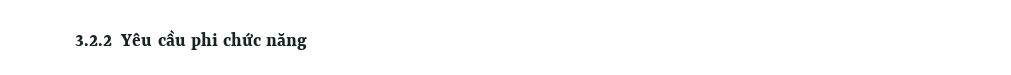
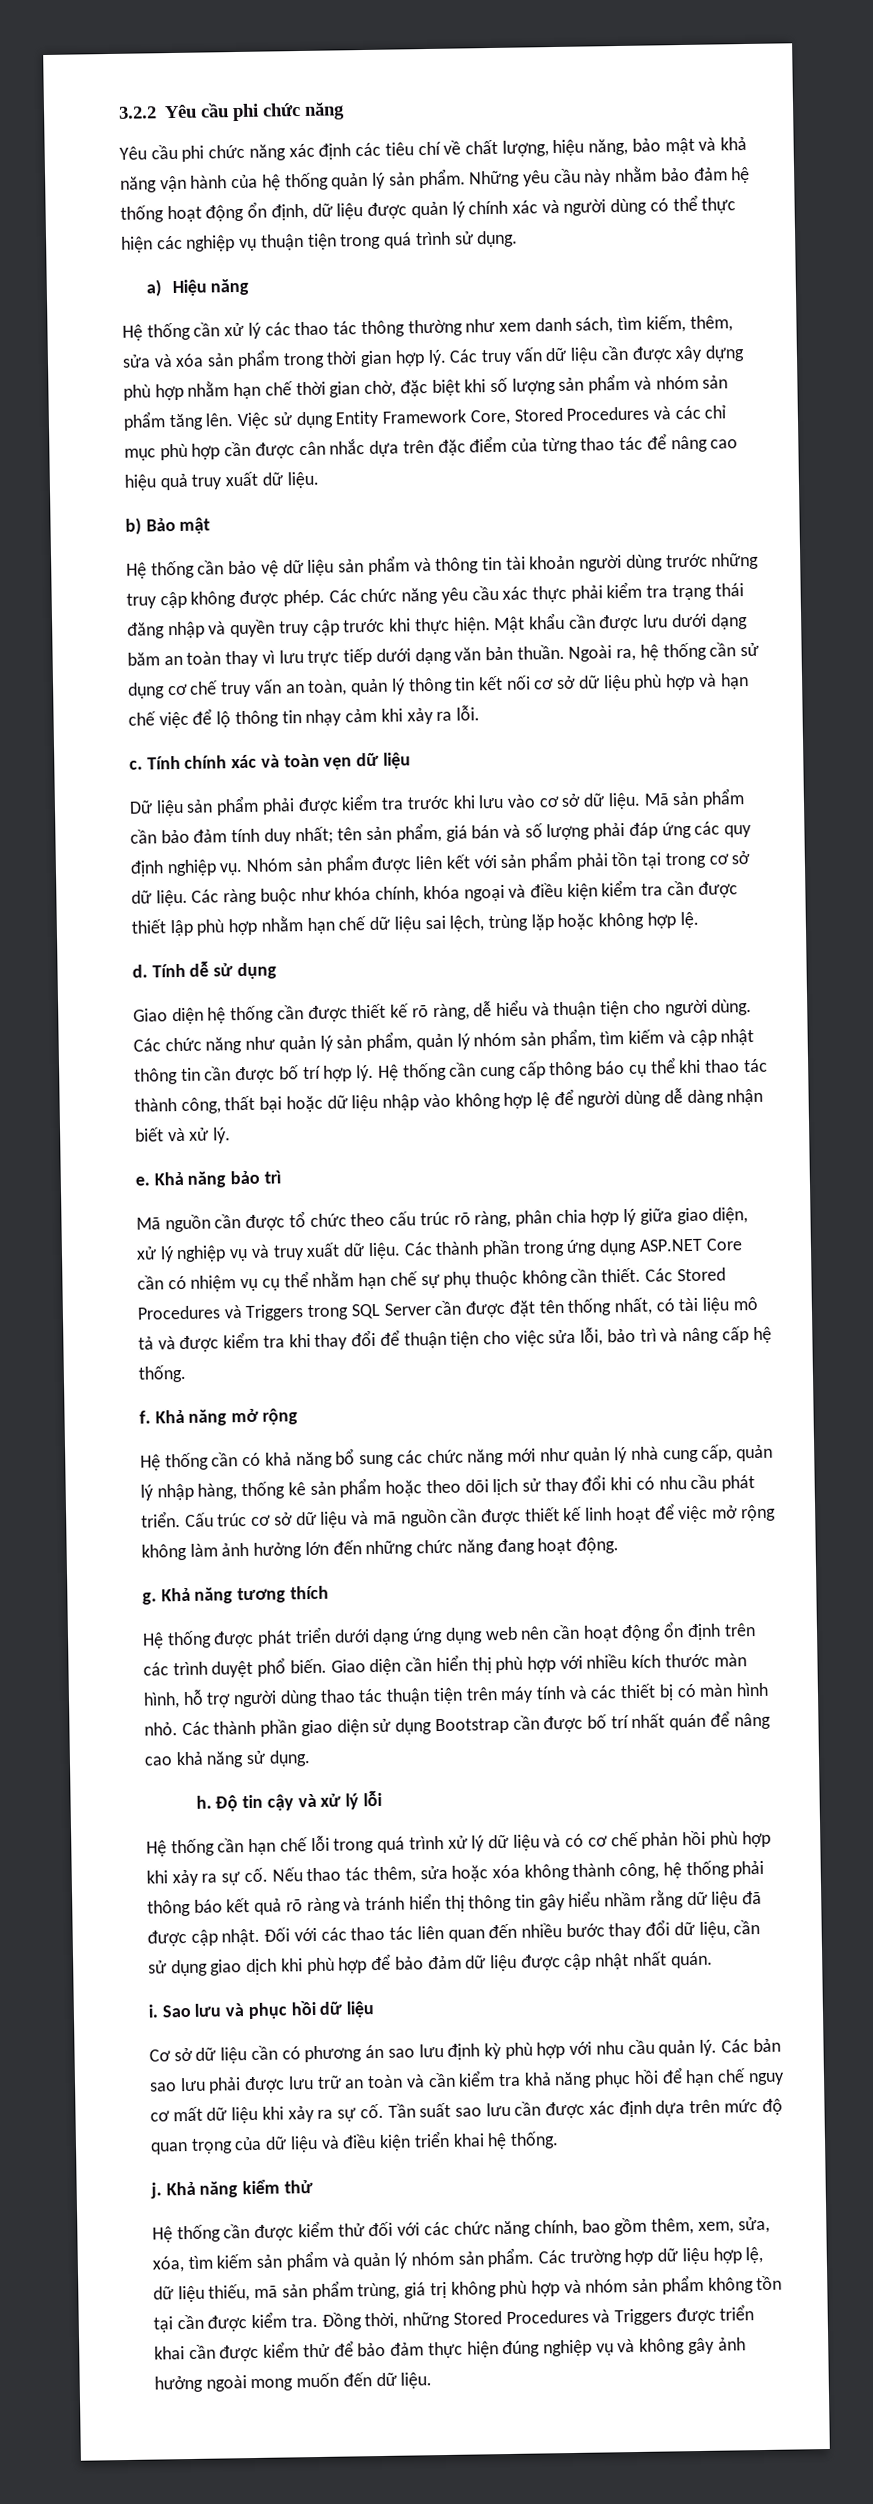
(308, 41) none -> [119,136,748,162] [120,166,751,193] [120,194,737,223] [121,230,519,253] [146,278,250,297] [122,314,733,341] [122,345,746,370] [123,373,729,401] [123,405,727,431] [124,433,739,461] [124,471,319,491] [125,517,211,535] [126,552,760,579] [126,581,744,609] [127,612,748,639] [127,642,760,668] [128,673,749,699] [128,705,480,729] [129,752,411,770] [129,788,746,817] [130,821,753,845] [130,850,751,877] [131,879,738,907] [131,911,699,937] [132,961,277,980] [133,999,753,1025] [133,1028,755,1054] [134,1057,768,1085] [134,1088,764,1114] [135,1127,232,1144] [135,1170,281,1188] [136,1207,749,1233] [136,1238,743,1263] [137,1267,726,1292] [137,1296,758,1321] [138,1326,772,1353] [138,1364,187,1383] [139,1408,298,1426] [140,1444,774,1471] [140,1474,756,1501] [141,1503,776,1528] [141,1537,619,1561] [142,1585,329,1605] [142,1621,756,1649] [143,1653,747,1678] [143,1682,770,1709] [144,1710,771,1737] [144,1750,311,1768] [195,1790,382,1812] [146,1830,771,1857] [146,1860,765,1887] [147,1890,763,1917] [147,1919,761,1947] [148,1951,713,1977] [148,2000,376,2020] [149,2038,781,2064] [150,2067,785,2094] [150,2098,783,2124] [150,2130,559,2155] [150,2179,313,2199] [152,2216,770,2243] [152,2246,764,2273] [153,2274,783,2303] [153,2304,755,2333] [154,2337,746,2362] [154,2372,433,2393] // Yêu cầu phi chức năng xác định các tiêu chí về chất lượng, hiệu năng, bảo mật và khả năng vận hành của hệ thống quản lý sản phẩm. Những yêu cầu này nhằm bảo đảm hệ thống hoạt động ổn định, dữ liệu được quản lý chính xác và người dùng có thể thực hiện các nghiệp vụ thuận tiện trong quá trình sử dụng. // a) Hiệu năng // Hệ thống cần xử lý các thao tác thông thường như xem danh sách, tìm kiếm, thêm, sửa và xóa sản phẩm trong thời gian hợp lý. Các truy vấn dữ liệu cần được xây dựng phù hợp nhằm hạn chế thời gian chờ, đặc biệt khi số lượng sản phẩm và nhóm sản phẩm tăng lên. Việc sử dụng Entity Framework Core, Stored Procedures và các chỉ mục phù hợp cần được cân nhắc dựa trên đặc điểm của từng thao tác để nâng cao hiệu quả truy xuất dữ liệu. // b) Bảo mật // Hệ thống cần bảo vệ dữ liệu sản phẩm và thông tin tài khoản người dùng trước những truy cập không được phép. Các chức năng yêu cầu xác thực phải kiểm tra trạng thái đăng nhập và quyền truy cập trước khi thực hiện. Mật khẩu cần được lưu dưới dạng băm an toàn thay vì lưu trực tiếp dưới dạng văn bản thuần. Ngoài ra, hệ thống cần sử dụng cơ chế truy vấn an toàn, quản lý thông tin kết nối cơ sở dữ liệu phù hợp và hạn chế việc để lộ thông tin nhạy cảm khi xảy ra lỗi. // c. Tính chính xác và toàn vẹn dữ liệu // Dữ liệu sản phẩm phải được kiểm tra trước khi lưu vào cơ sở dữ liệu. Mã sản phẩm cần bảo đảm tính duy nhất; tên sản phẩm, giá bán và số lượng phải đáp ứng các quy định nghiệp vụ. Nhóm sản phẩm được liên kết với sản phẩm phải tồn tại trong cơ sở dữ liệu. Các ràng buộc như khóa chính, khóa ngoại và điều kiện kiểm tra cần được thiết lập phù hợp nhằm hạn chế dữ liệu sai lệch, trùng lặp hoặc không hợp lệ. // d. Tính dễ sử dụng // Giao diện hệ thống cần được thiết kế rõ ràng, dễ hiểu và thuận tiện cho người dùng. Các chức năng như quản lý sản phẩm, quản lý nhóm sản phẩm, tìm kiếm và cập nhật thông tin cần được bố trí hợp lý. Hệ thống cần cung cấp thông báo cụ thể khi thao tác thành công, thất bại hoặc dữ liệu nhập vào không hợp lệ để người dùng dễ dàng nhận biết và xử lý. // e. Khả năng bảo trì // Mã nguồn cần được tổ chức theo cấu trúc rõ ràng, phân chia hợp lý giữa giao diện, xử lý nghiệp vụ và truy xuất dữ liệu. Các thành phần trong ứng dụng ASP.NET Core cần có nhiệm vụ cụ thể nhằm hạn chế sự phụ thuộc không cần thiết. Các Stored Procedures và Triggers trong SQL Server cần được đặt tên thống nhất, có tài liệu mô tả và được kiểm tra khi thay đổi để thuận tiện cho việc sửa lỗi, bảo trì và nâng cấp hệ thống. // f. Khả năng mở rộng // Hệ thống cần có khả năng bổ sung các chức năng mới như quản lý nhà cung cấp, quản lý nhập hàng, thống kê sản phẩm hoặc theo dõi lịch sử thay đổi khi có nhu cầu phát triển. Cấu trúc cơ sở dữ liệu và mã nguồn cần được thiết kế linh hoạt để việc mở rộng không làm ảnh hưởng lớn đến những chức năng đang hoạt động. // g. Khả năng tương thích // Hệ thống được phát triển dưới dạng ứng dụng web nên cần hoạt động ổn định trên các trình duyệt phổ biến. Giao diện cần hiển thị phù hợp với nhiều kích thước màn hình, hỗ trợ người dùng thao tác thuận tiện trên máy tính và các thiết bị có màn hình nhỏ. Các thành phần giao diện sử dụng Bootstrap cần được bố trí nhất quán để nâng cao khả năng sử dụng. // h. Độ tin cậy và xử lý lỗi // Hệ thống cần hạn chế lỗi trong quá trình xử lý dữ liệu và có cơ chế phản hồi phù hợp khi xảy ra sự cố. Nếu thao tác thêm, sửa hoặc xóa không thành công, hệ thống phải thông báo kết quả rõ ràng và tránh hiển thị thông tin gây hiểu nhầm rằng dữ liệu đã được cập nhật. Đối với các thao tác liên quan đến nhiều bước thay đổi dữ liệu, cần sử dụng giao dịch khi phù hợp để bảo đảm dữ liệu được cập nhật nhất quán. // i. Sao lưu và phục hồi dữ liệu // Cơ sở dữ liệu cần có phương án sao lưu định kỳ phù hợp với nhu cầu quản lý. Các bản sao lưu phải được lưu trữ an toàn và cần kiểm tra khả năng phục hồi để hạn chế nguy cơ mất dữ liệu khi xảy ra sự cố. Tần suất sao lưu cần được xác định dựa trên mức độ quan trọng của dữ liệu và điều kiện triển khai hệ thống. // j. Khả năng kiểm thử // Hệ thống cần được kiểm thử đối với các chức năng chính, bao gồm thêm, xem, sửa, xóa, tìm kiếm sản phẩm và quản lý nhóm sản phẩm. Các trường hợp dữ liệu hợp lệ, dữ liệu thiếu, mã sản phẩm trùng, giá trị không phù hợp và nhóm sản phẩm không tồn tại cần được kiểm tra. Đồng thời, những Stored Procedures và Triggers được triển khai cần được kiểm thử để bảo đảm thực hiện đúng nghiệp vụ và không gây ảnh hưởng ngoài mong muốn đến dữ liệu.

